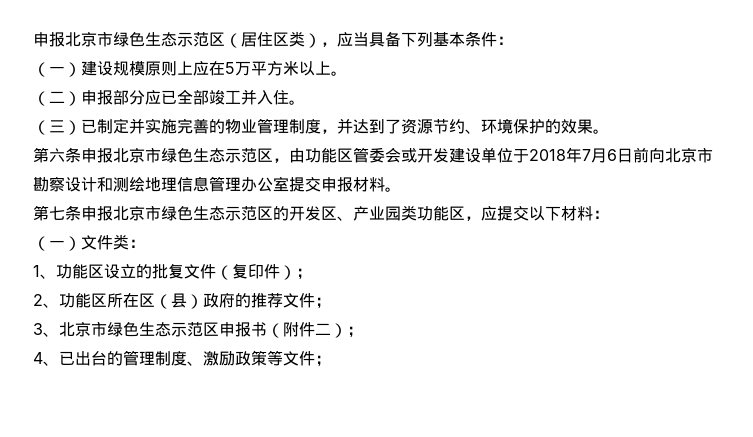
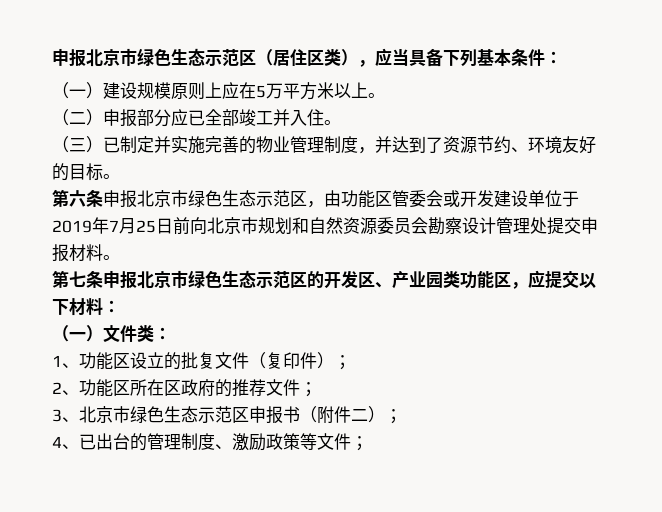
[513,119,593,134] 保护的效果 -> [562,136,596,154] [52,163,103,181] 友好的目标
[529,149,566,161] 2018 -> [52,220,92,233] 2019
[607,149,617,161] 6 -> [136,220,156,233] 25
[33,176,289,192] 勘察设计和测绘地理信息管理办公室 -> [258,217,547,235] 规划和自然资源委员会勘察设计管理处
[155,293,203,309] （县） -> (181, 388) none

